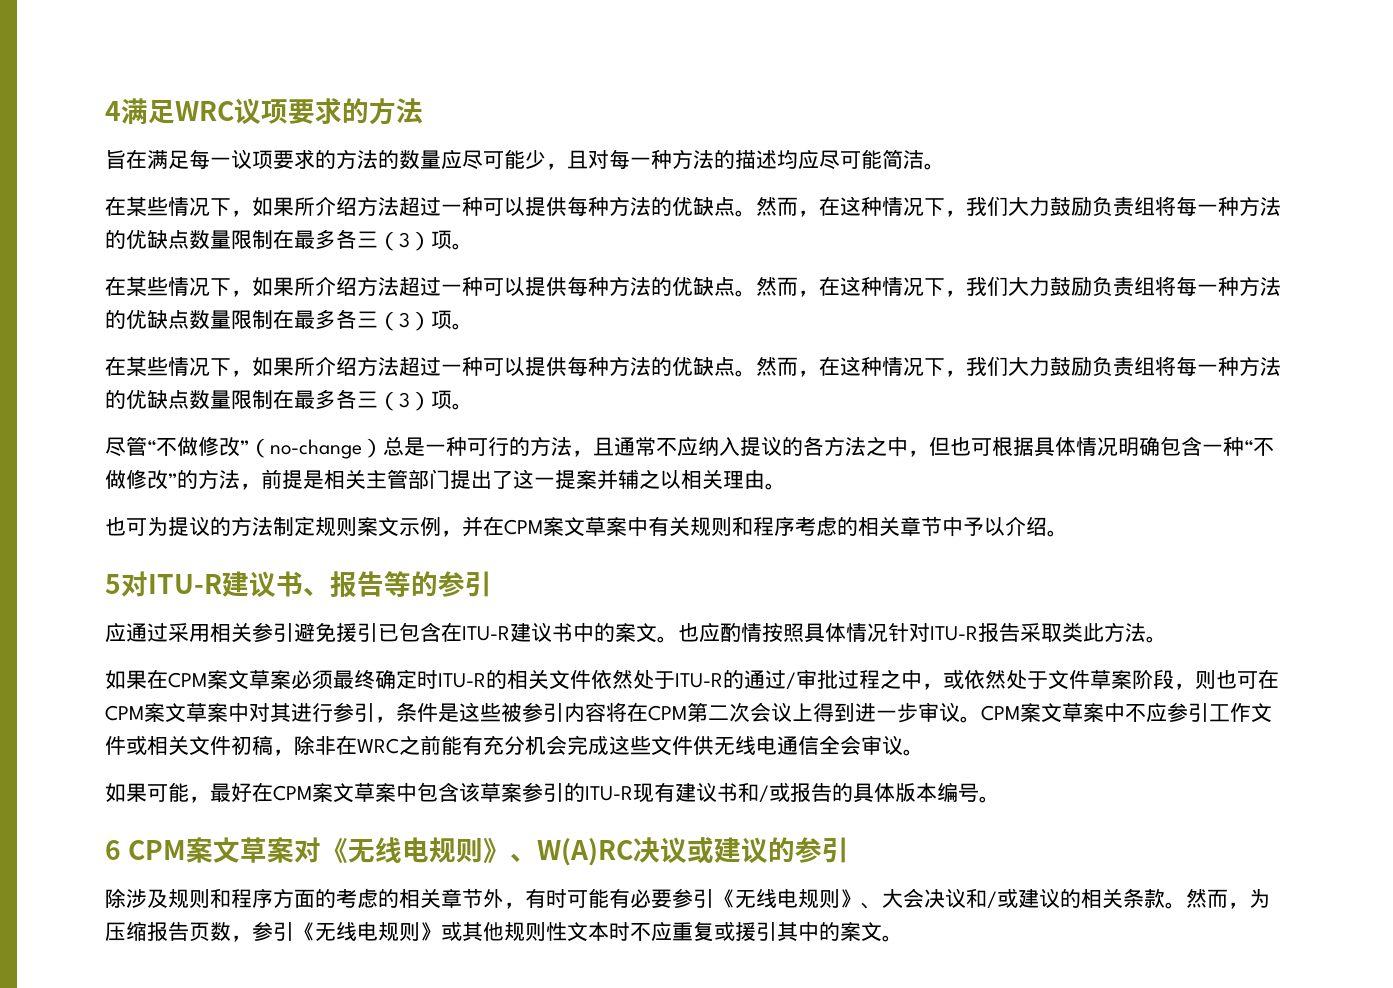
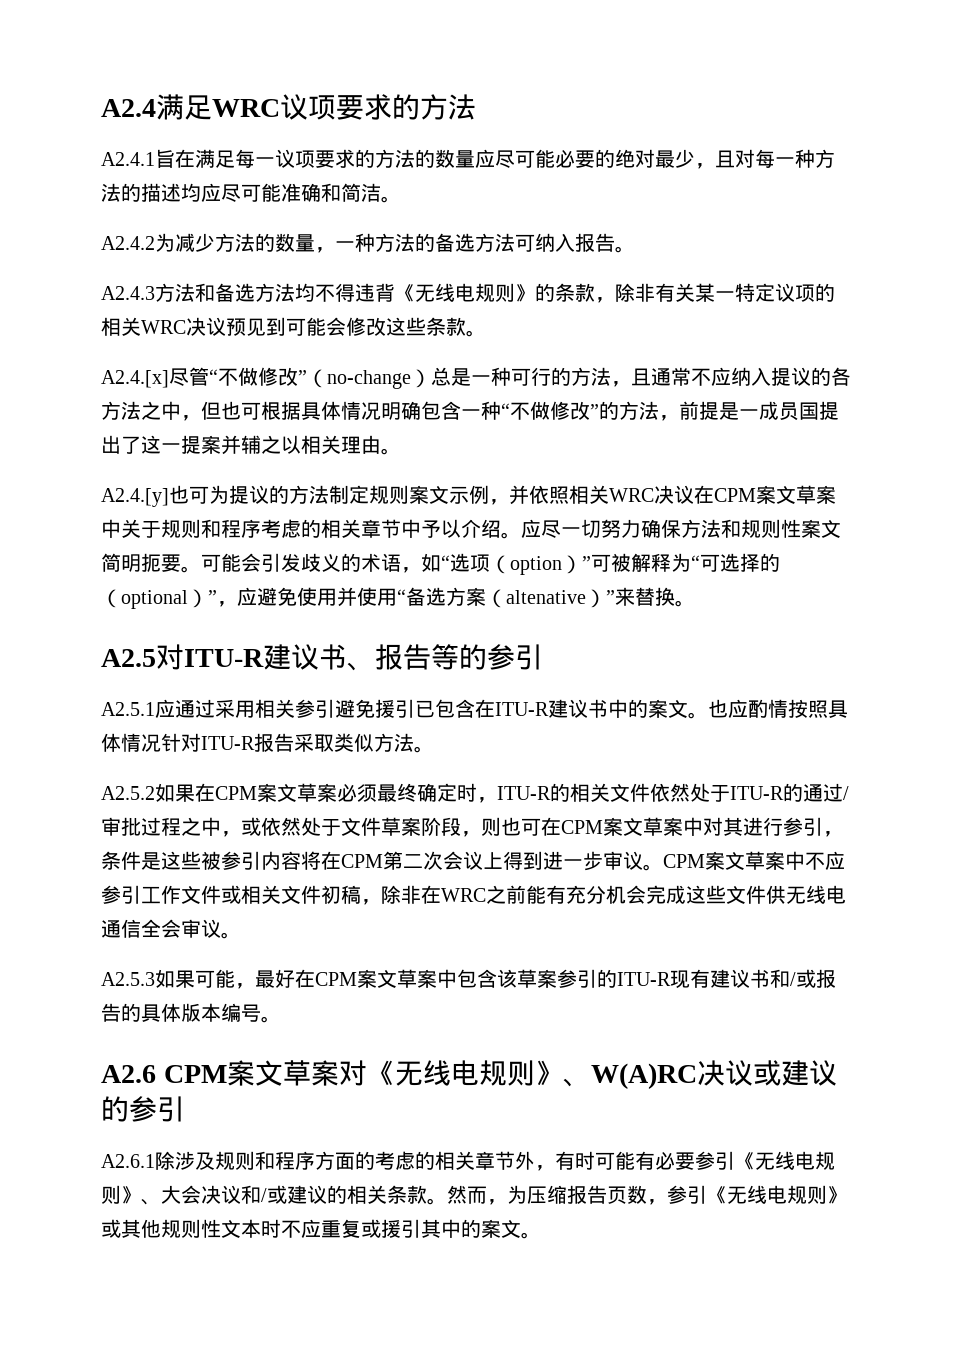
[105,101,121,121] 4 -> [101,99,156,117] A2.4
(423, 111) none -> [101,152,155,166] A2.4.1
(525, 159) none -> [555,149,675,168] 必要的绝对最
(882, 159) none -> [281,183,341,202] 准确和
[105,196,1281,217] [105,229,473,251] [105,276,1281,297] [105,309,473,331] [105,356,1281,377] [105,389,473,411] 在某些情况下，如果所介绍方法超过一种可以提供每种方法的优缺点。然而，在这种情况下，我们大力鼓励负责组将每一种方法的优缺点数量限制在最多各三（3）项。 // 在某些情况下，如果所介绍方法超过一种可以提供每种方法的优缺点。然而，在这种情况下，我们大力鼓励负责组将每一种方法的优缺点数量限制在最多各三（3）项。 // 在某些情况下，如果所介绍方法超过一种可以提供每种方法的优缺点。然而，在这种情况下，我们大力鼓励负责组将每一种方法的优缺点数量限制在最多各三（3）项。 // -> [101,233,635,253] [101,283,835,303] [101,317,486,337] [101,370,169,388] A2.4.2为减少方法的数量，一种方法的备选方法可纳入报告。 // A2.4.3方法和备选方法均不得违背《无线电规则》的条款，除非有关某一特定议项的相关WRC决议预见到可能会修改这些条款。 // A2.4.[x]
[324,469,450,489] 相关主管部门 -> [739,401,819,421] 一成员国
(786, 486) none -> [101,488,169,507] A2.4.[y]
[483,516,690,537] 在CPM案文草案中有关 -> [529,485,836,504] [101,519,161,538] 依照相关WRC决议在CPM案文草案中关于
[105,574,121,594] // 5 -> [521,519,841,538] [101,553,780,575] [101,587,695,609] [101,649,156,667] 应尽一切努力确保方法和规则性案文简明扼要。可能会引发歧义的术语，如“选项（option）”可被解释为“可选择的（optional）”，应避免使用并使用“备选方案（altenative）”来替换。 // A2.5
(492, 584) none -> [101,702,155,716] A2.5.1
[1083,623,1104,642] 此 -> [354,733,374,752] 似
(1167, 639) none -> [101,786,155,800] A2.5.2
(438, 679) none -> [477,797,497,803] ，
(924, 752) none -> [101,972,155,986] A2.5.3
[105,840,121,860] 6 -> [101,1065,156,1083] A2.6
(850, 850) none -> [101,1154,155,1168] A2.6.1

